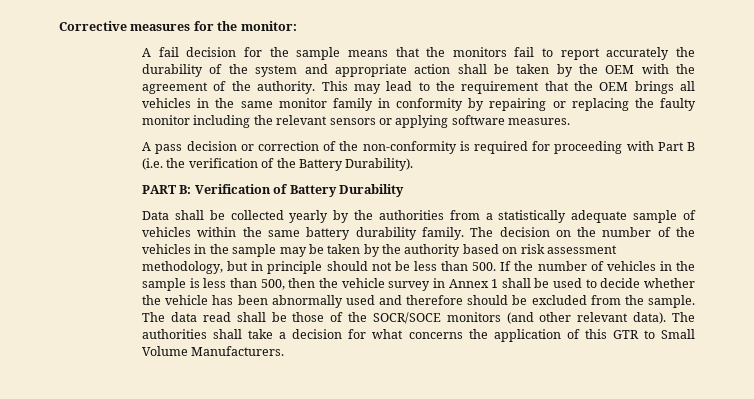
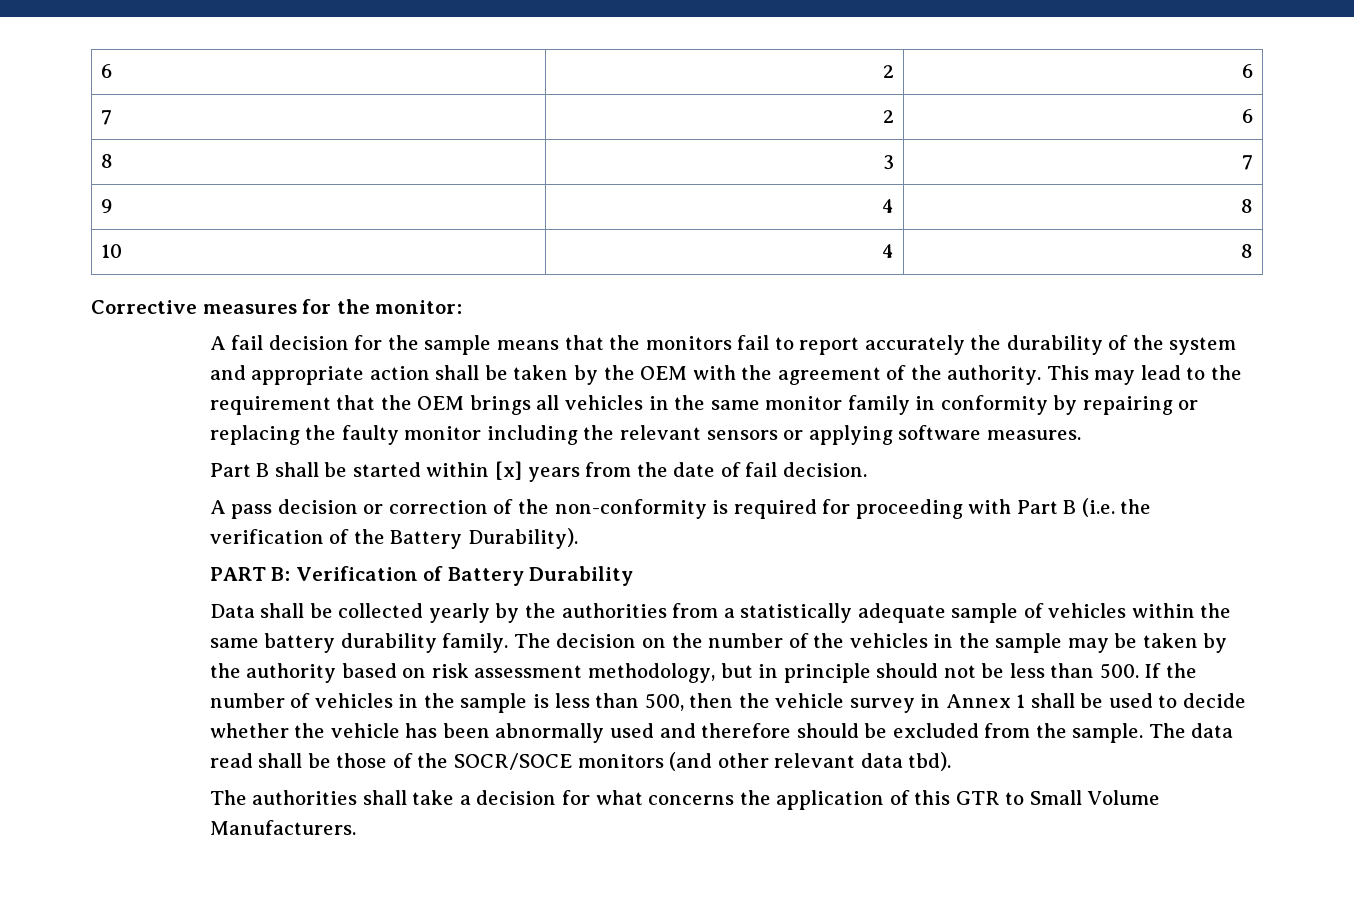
(59, 26) none -> [101,64,113,78] [882,65,894,78] [1241,64,1253,78] [101,110,113,125] [882,110,894,123] [1241,109,1253,123] [101,154,114,168] [882,155,894,170] [1241,155,1253,170] [101,199,114,213] [881,199,894,213] [1240,199,1253,213] [101,244,123,258] [881,244,894,258] [1240,244,1253,258] 6 | 2 | 6 // 7 | 2 | 6 // 8 | 3 | 7 // 9 | 4 | 8 // 10 | 4 | 8 //
(571, 121) none -> [209,461,867,482] // Part B shall be started within [x] years from the date of fail decision.
[633,312,667,324] data). -> [860,752,952,771] data tbd). //

